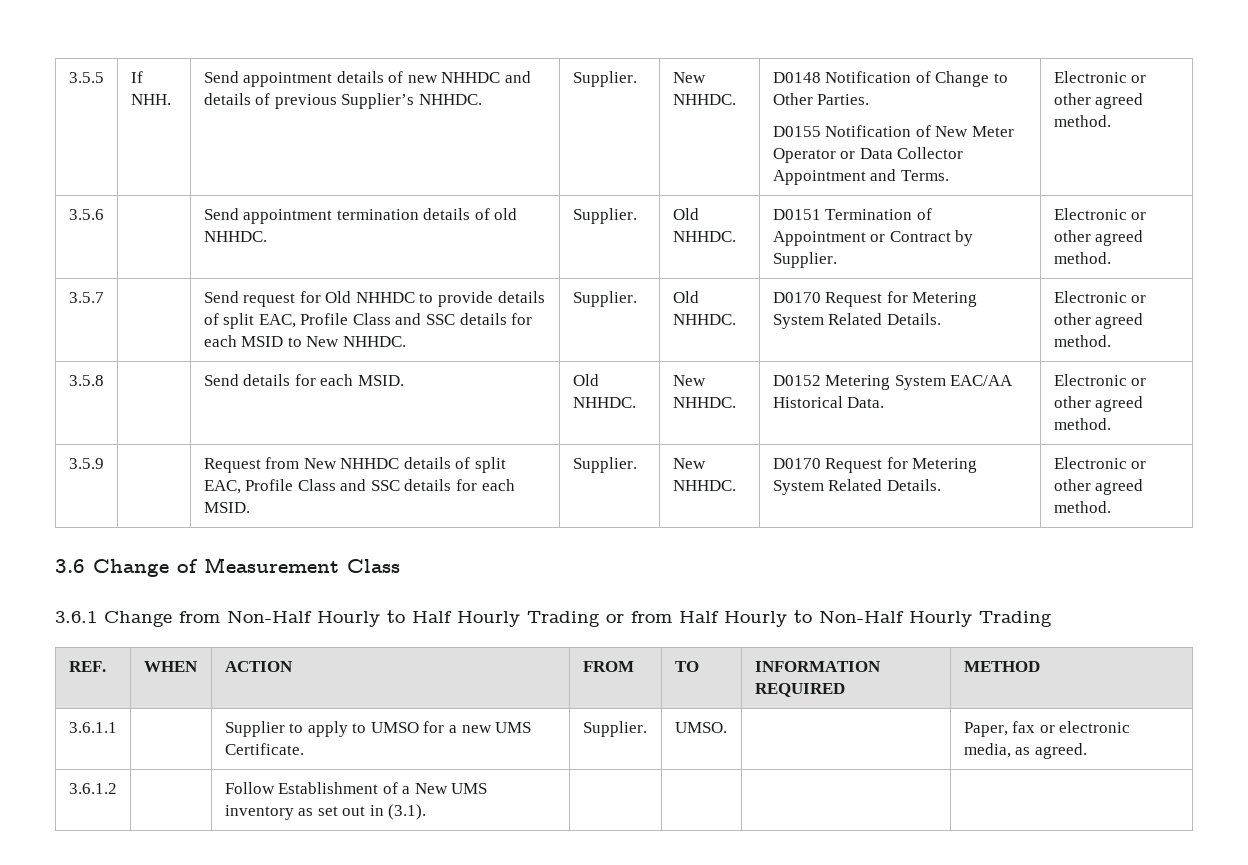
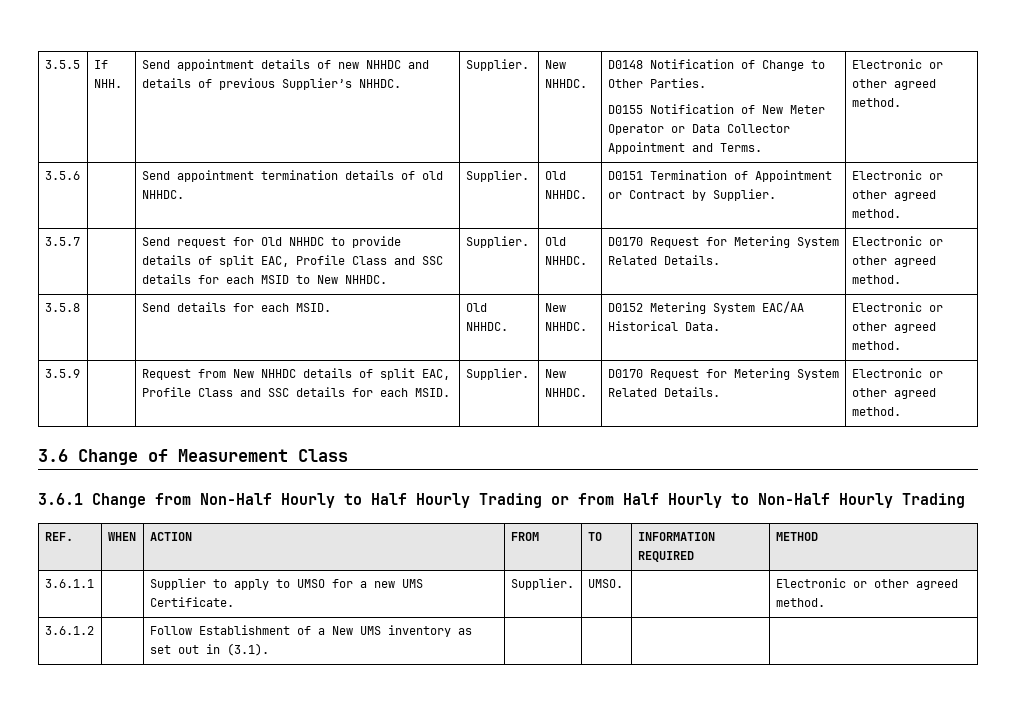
[963,721,1131,737] [963,743,1087,759] Paper, fax or electronic media, as agreed. -> [775,578,958,590] [775,598,825,607] Electronic or other agreed method.

